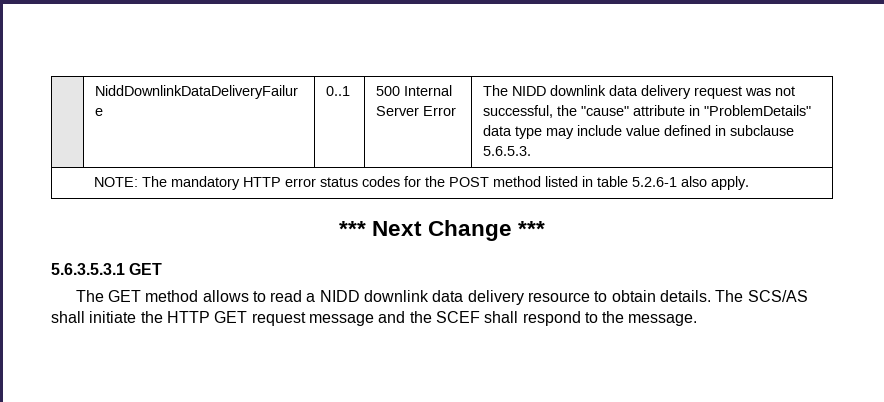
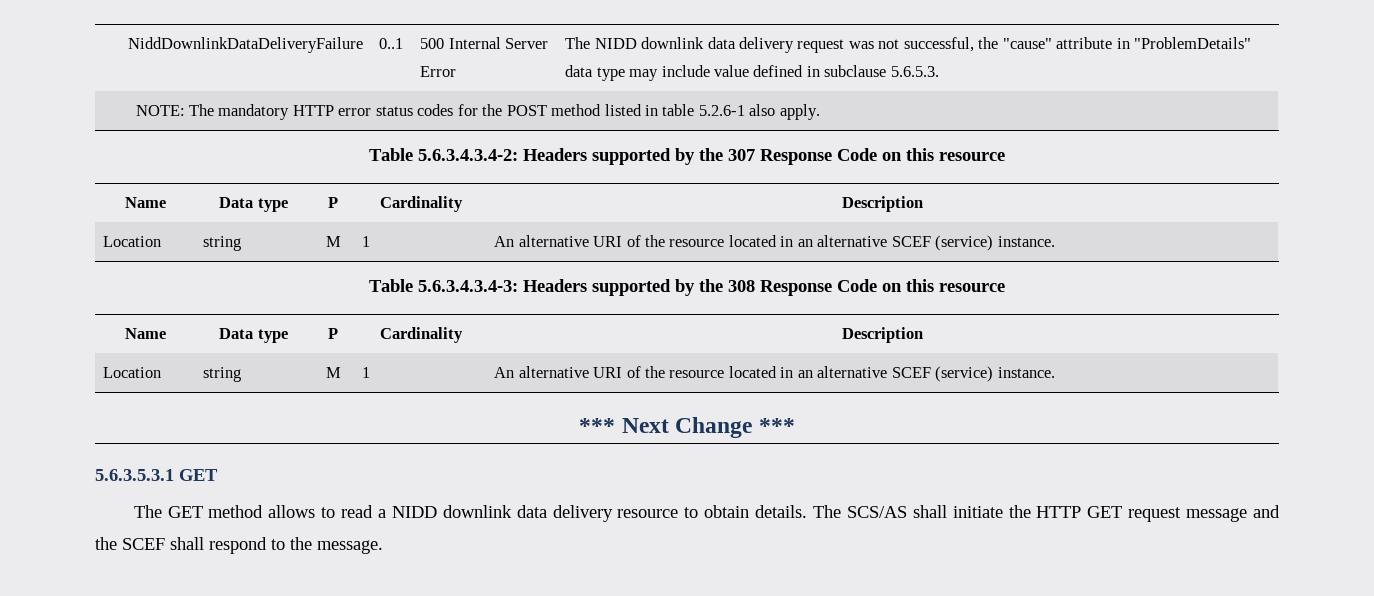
(749, 183) none -> [369,148,1005,165] [125,197,166,208] [219,197,288,212] [328,197,338,208] [379,196,463,212] [842,196,923,212] [103,236,162,247] [203,236,242,251] [325,236,341,247] [362,236,371,247] [494,235,1055,251] [369,279,1005,296] [125,328,166,339] [219,328,288,343] [328,328,338,339] [379,327,463,343] [842,327,923,343] [103,367,162,378] [203,367,242,382] [325,367,341,378] [362,367,371,378] [494,366,1055,382] // Table 5.6.3.4.3.4-2: Headers supported by the 307 Response Code on this resource // Name | Data type | P | Cardinality | Description // Location | string | M | 1 | An alternative URI of the resource located in an alternative SCEF (service) instance. // Table 5.6.3.4.3.4-3: Headers supported by the 308 Response Code on this resource // Name | Data type | P | Cardinality | Description // Location | string | M | 1 | An alternative URI of the resource located in an alternative SCEF (service) instance.

